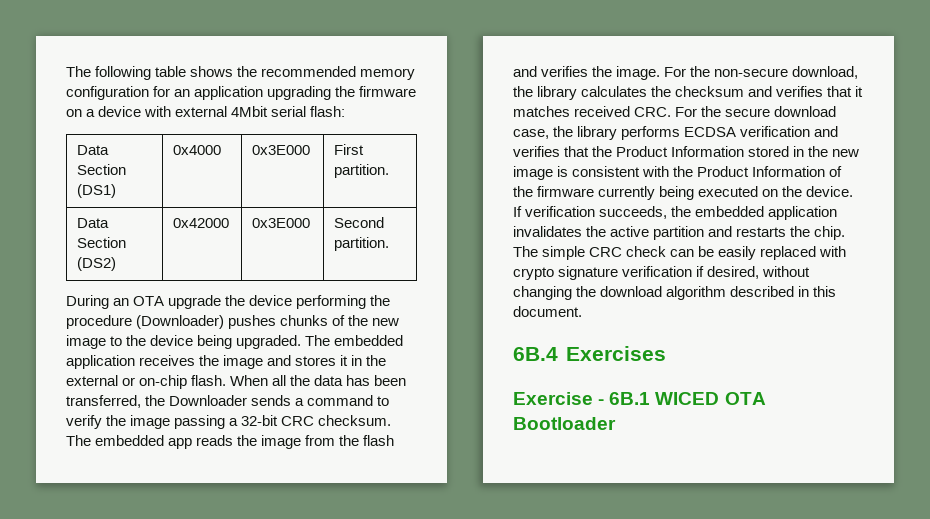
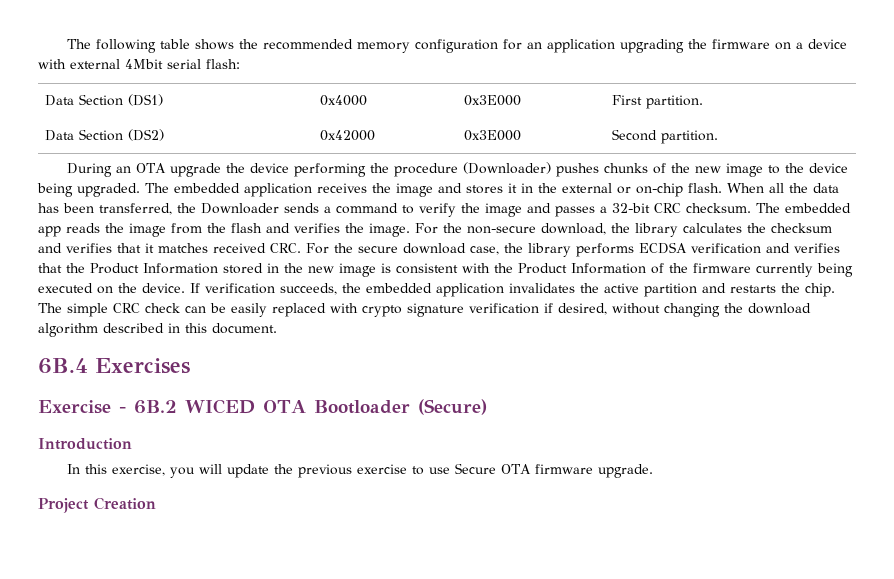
[174,415,226,429] passing -> [527,203,595,217] and passes
[609,392,651,405] 6B.1 -> [134,400,177,414] 6B.2
(616, 423) none -> [417,399,487,415] [38,438,132,450] [66,463,653,478] [38,497,156,513] (Secure) // Introduction // In this exercise, you will update the previous exercise to use Secure OTA firmware upgrade. // Project Creation

